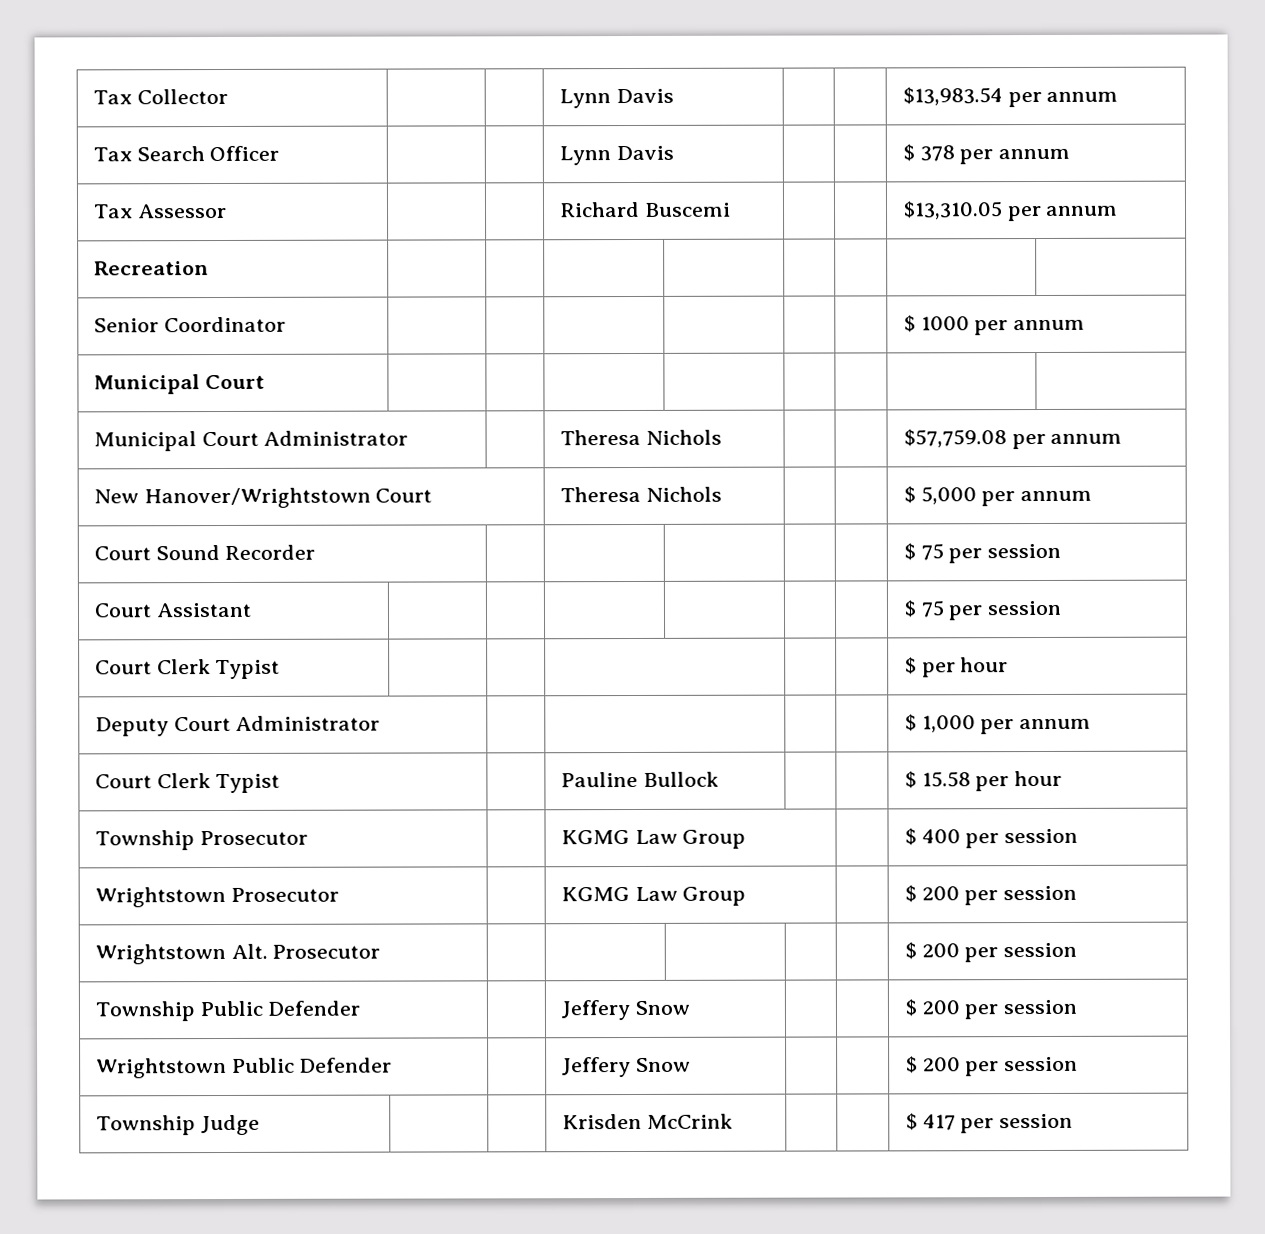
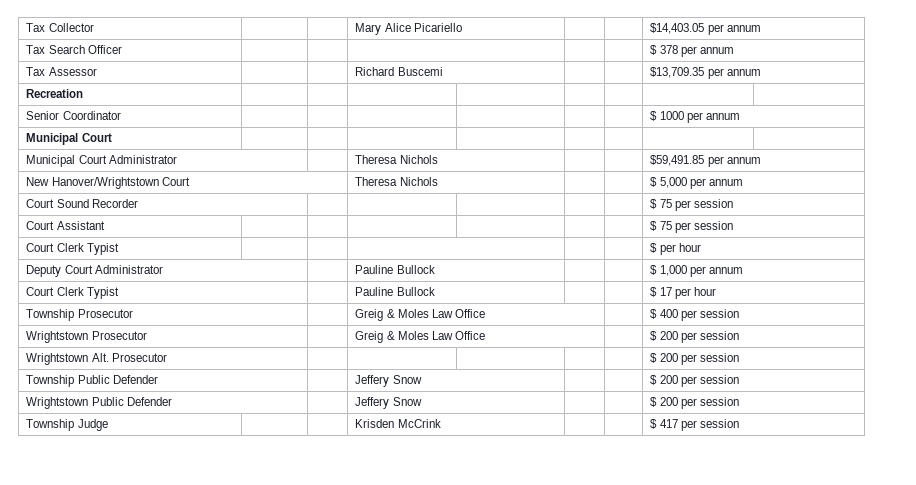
[558,88,674,109] [901,87,1003,106] Lynn Davis | | | $13,983.54 -> [355,23,462,35] [650,23,705,34] Mary Alice Picariello | | | $14,403.05
[558,145,674,166] Lynn Davis -> (122, 49) none
[901,201,1003,220] $13,310.05 -> [650,67,705,78] $13,709.35
[902,429,1007,448] $57,759.08 -> [650,155,705,166] $59,491.85
(381, 723) none -> [355,265,435,274] Pauline Bullock
[921,771,971,788] 15.58 -> [659,287,672,296] 17
[560,829,747,849] KGMG Law Group -> [355,309,485,321] Greig & Moles Law Office
[560,886,747,906] KGMG Law Group -> [355,331,485,343] Greig & Moles Law Office

